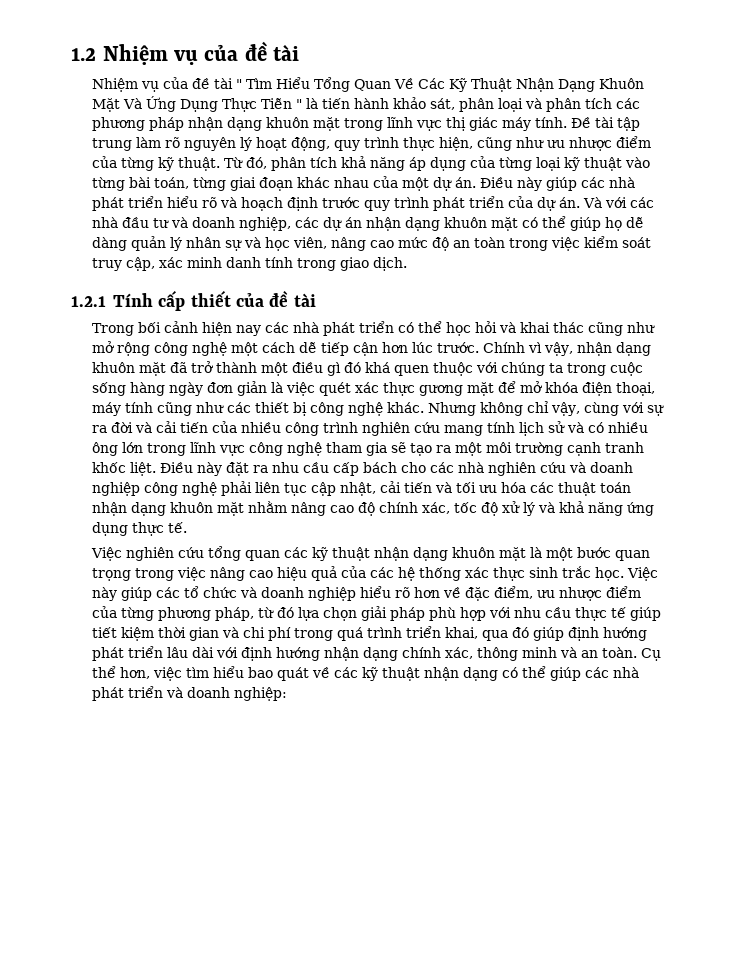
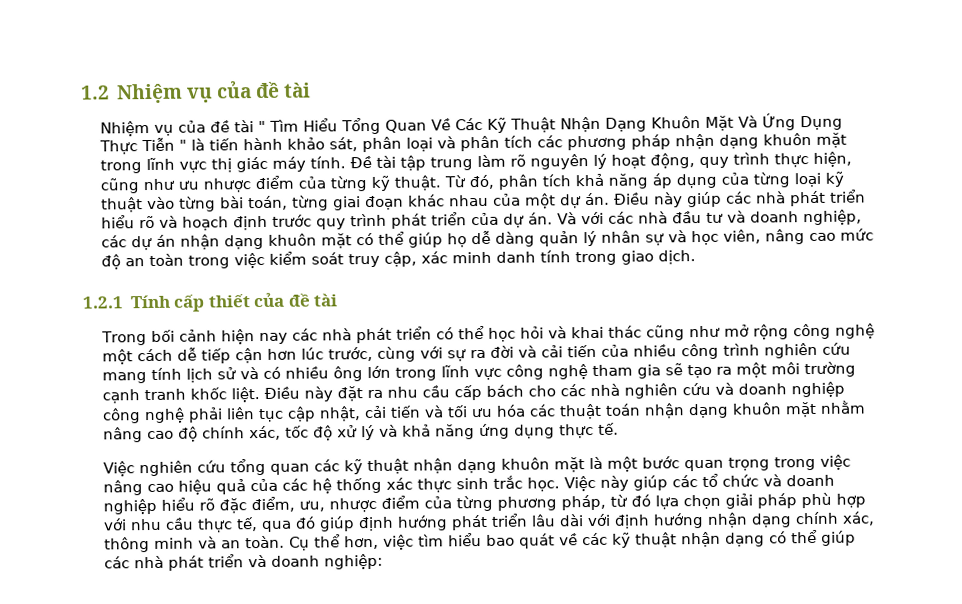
[436,342,651,356] [91,361,643,376] [91,381,655,396] [91,401,580,416] trước. Chính vì vậy, nhận dạng khuôn mặt đã trở thành một điều gì đó khá quen thuộc với chúng ta trong cuộc sống hàng ngày đơn giản là việc quét xác thực gương mặt để mở khóa điện thoại, máy tính cũng như các thiết bị công nghệ khác. Nhưng không chỉ vậy, -> [327,346,373,362] trước,
[413,587,461,598] hơn về -> (215, 504) none
[536,590,555,598] ưu -> [298,500,325,512] ưu,
[610,607,661,621] [91,626,478,641] tế giúp tiết kiệm thời gian và chi phí trong quá trình triển khai, -> [235,517,258,532] tế,

